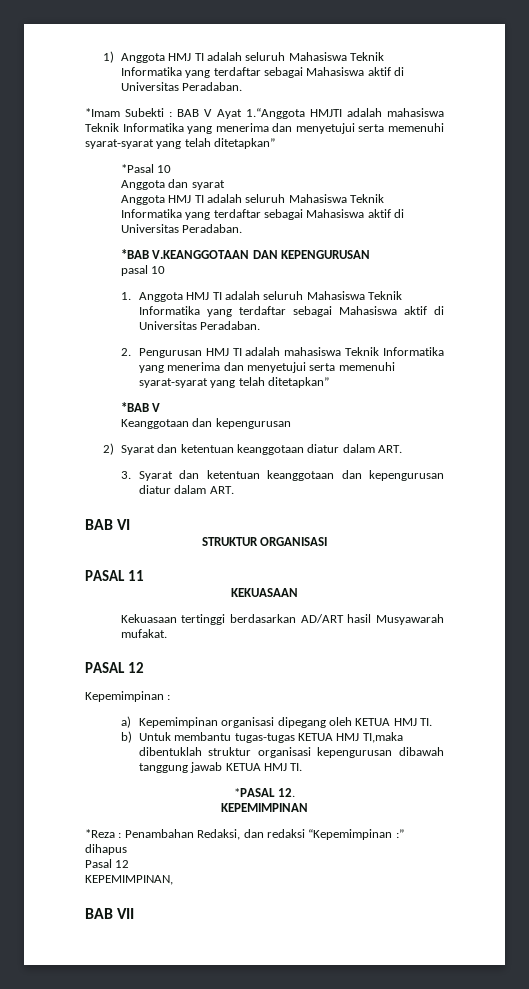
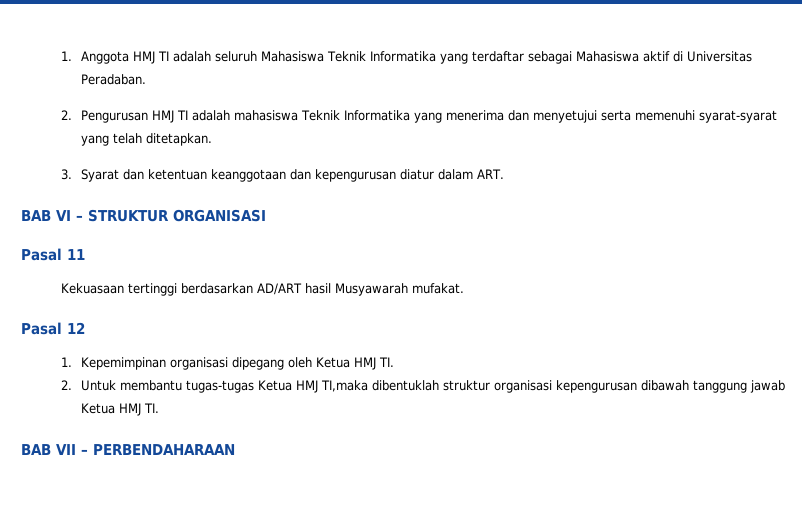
[102,51,385,63] [120,67,405,78] [120,82,243,91] [85,108,444,119] [85,123,444,134] [85,138,276,149] [120,164,172,173] [120,179,225,190] [120,194,385,205] [120,209,405,220] [120,224,243,233] [120,249,370,259] [120,265,166,276] 1) Anggota HMJ TI adalah seluruh Mahasiswa Teknik Informatika yang terdaftar sebagai Mahasiswa aktif di Universitas Peradaban. // *Imam Subekti : BAB V Ayat 1.“Anggota HMJTI adalah mahasiswa Teknik Informatika yang menerima dan menyetujui serta memenuhi syarat-syarat yang telah ditetapkan” // *Pasal 10 // Anggota dan syarat // Anggota HMJ TI adalah seluruh Mahasiswa Teknik Informatika yang terdaftar sebagai Mahasiswa aktif di Universitas Peradaban. // *BAB V.KEANGGOTAAN DAN KEPENGURUSAN // pasal 10 // -> (60, 56) none
[267,377,329,388] [120,402,161,412] [120,418,291,429] [102,443,403,455] ditetapkan” // *BAB V // Keanggotaan dan kepengurusan // 2) Syarat dan ketentuan keanggotaan diatur dalam ART. -> [145,133,212,146] ditetapkan.
(131, 524) // -> [76,215,83,221] –
[85,570,125,581] PASAL -> [21,248,62,261] Pasal
[231,588,298,597] // KEKUASAAN -> (85, 254) none
[85,662,144,673] [85,691,171,702] [120,716,131,728] PASAL 12 // Kepemimpinan : // a) -> [21,322,85,335] [60,357,72,367] Pasal 12 // 1.
[355,718,433,726] [120,731,132,743] KETUA HMJ TI. // b) -> [315,357,394,370] [60,380,72,390] Ketua HMJ TI. // 2.
[297,733,333,741] KETUA -> [257,380,292,391] Ketua
[225,763,303,771] [233,788,296,797] [221,803,308,812] [85,829,404,840] [85,844,127,855] [85,859,130,868] [85,875,173,885] KETUA HMJ TI. // *PASAL 12. // KEPEMIMPINAN // *Reza : Penambahan Redaksi, dan redaksi “Kepemimpinan :” dihapus // Pasal 12 // KEPEMIMPINAN, -> [80,403,159,416] Ketua HMJ TI.
(135, 913) none -> [81,444,235,455] – PERBENDAHARAAN

